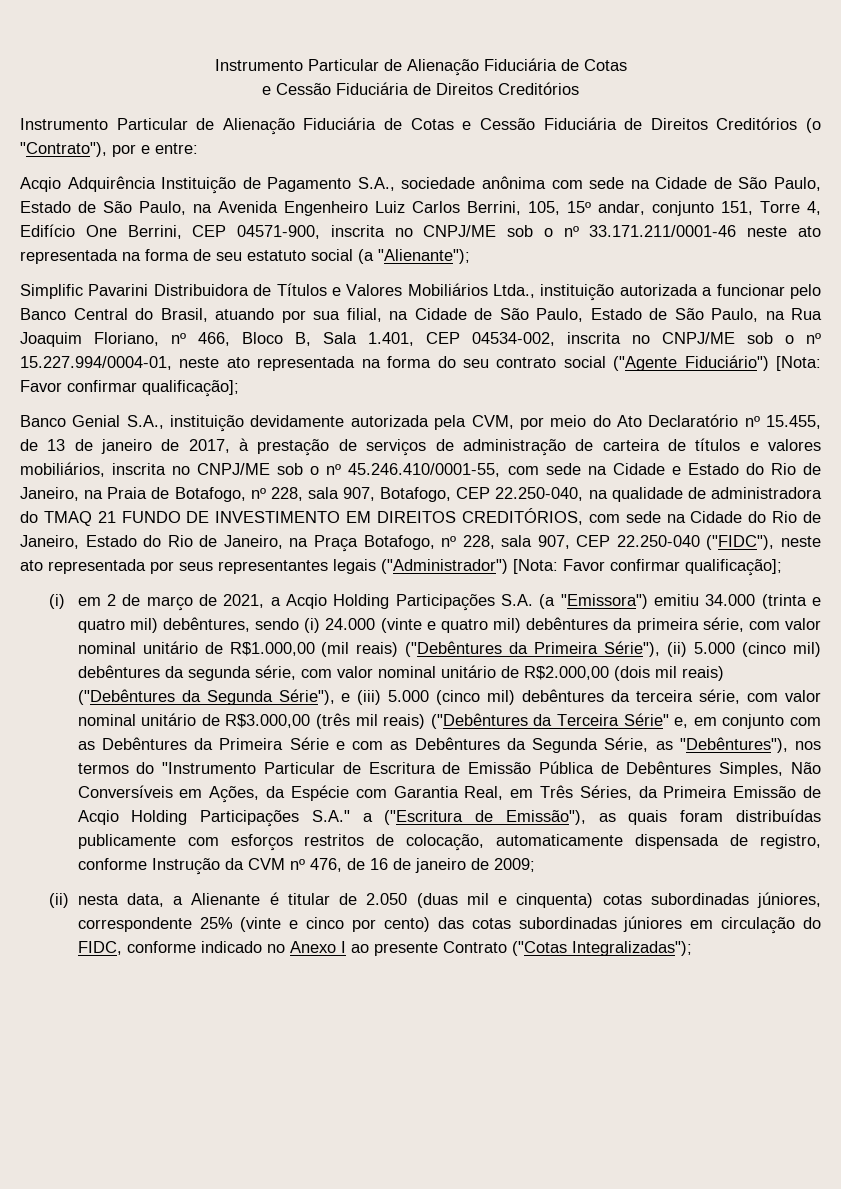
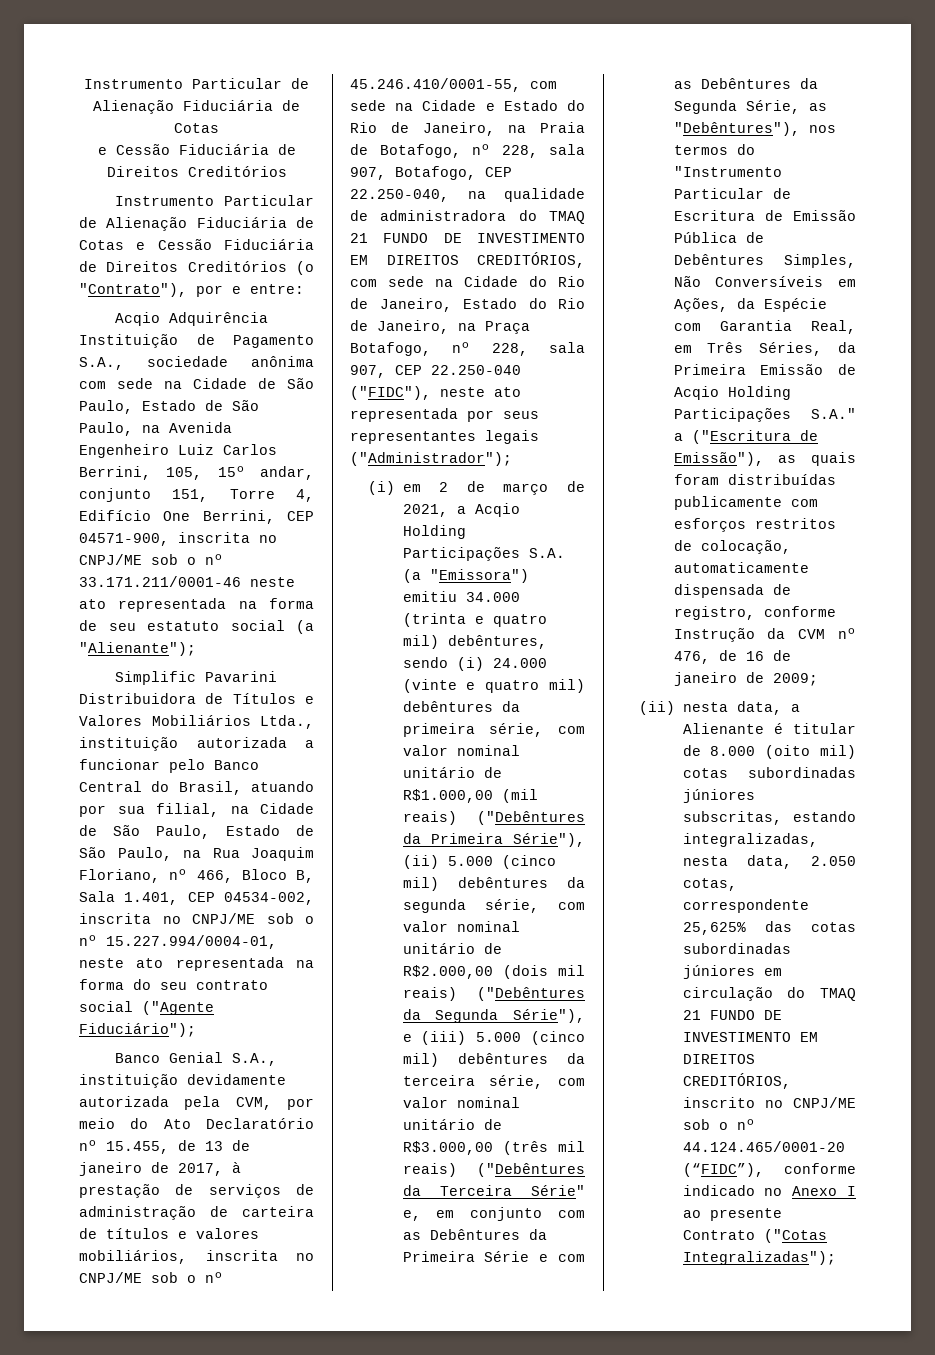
[684,355,821,371] [20,380,239,397] Fiduciário") [Nota: Favor confirmar qualificação]; -> [79,1023,196,1037] Fiduciário");
[381,559,782,576] ("Administrador") [Nota: Favor confirmar qualificação]; -> [350,452,512,466] ("Administrador");
[366,892,821,908] [77,917,430,932] 2.050 (duas mil e cinquenta) cotas subordinadas júniores, correspondente 25% (vinte e cinco por cento) -> [710,745,856,759] [682,767,856,778] [682,789,755,803] [682,811,856,825] [682,833,818,847] [682,855,856,869] [682,878,737,891] [682,899,809,913] [682,922,746,935] 8.000 (oito mil) cotas subordinadas júniores subscritas, estando integralizadas, nesta data, 2.050 cotas, correspondente 25,625%
[77,941,122,955] FIDC, -> [820,988,856,1001] [682,1010,782,1020] [682,1032,818,1042] [682,1054,755,1064] [682,1073,791,1089] [682,1097,856,1108] [682,1119,755,1130] [682,1141,845,1152] [682,1163,764,1177] TMAQ 21 FUNDO DE INVESTIMENTO EM DIREITOS CREDITÓRIOS, inscrito no CNPJ/ME sob o nº 44.124.465/0001-20 (“FIDC”),

